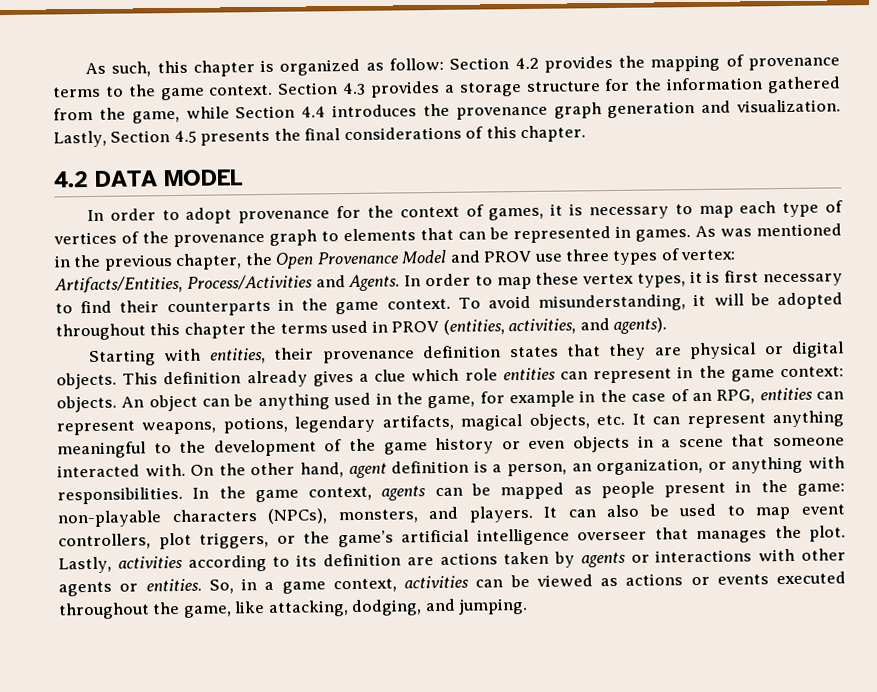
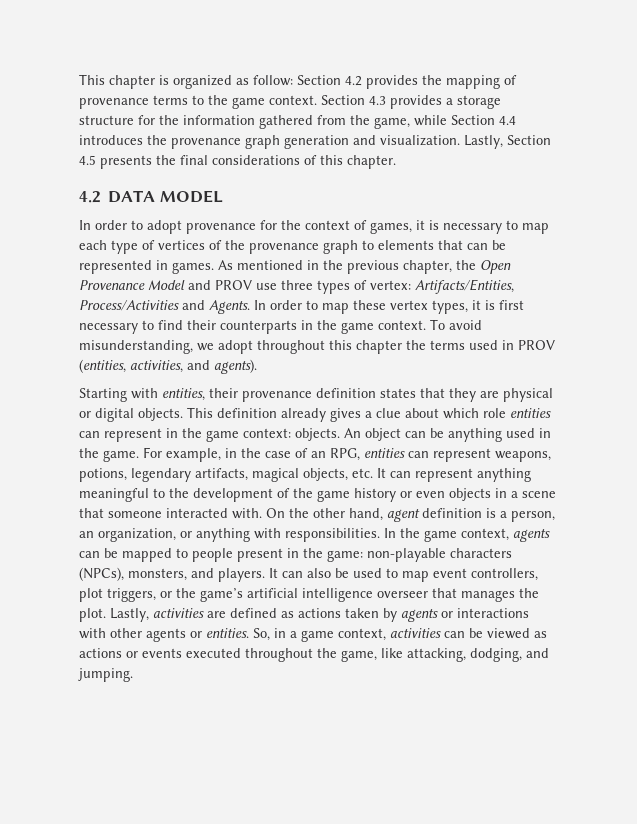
[85,60,188,77] As such, this -> [79,74,105,85] This
[720,228,752,237] was -> (233, 265) none
[693,292,844,310] it will be adopted -> [197,340,253,354] we adopt
(407, 375) none -> [405,408,439,418] about
[427,390,576,409] game, for example -> [103,447,221,462] game. For example,
[573,486,592,495] as -> [176,548,188,558] to
[187,553,434,572] according to its definition are -> [207,608,294,618] are defined as

